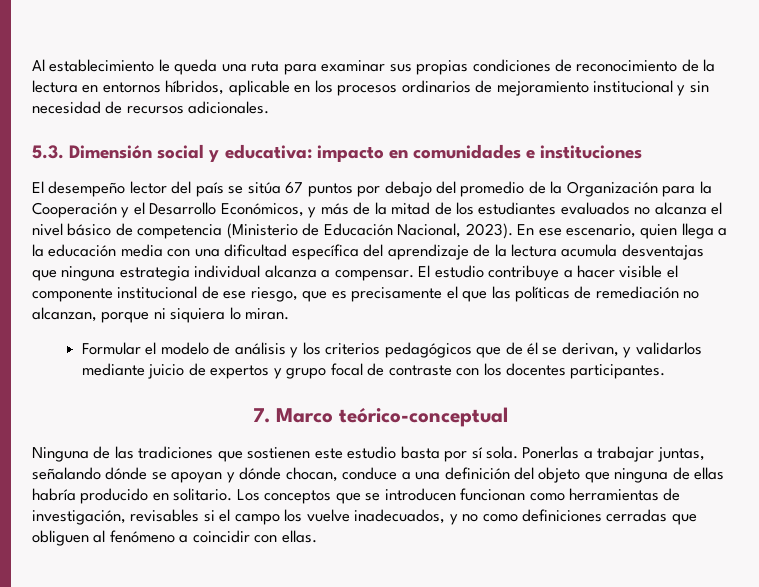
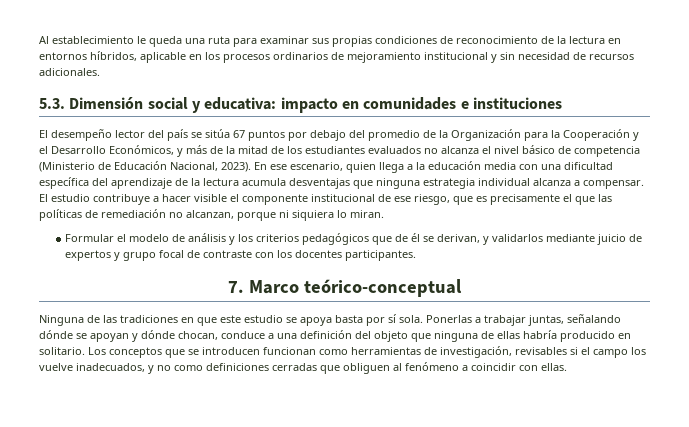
[217,446,397,462] que sostienen este estudio -> [181,315,332,326] en que este estudio se apoya

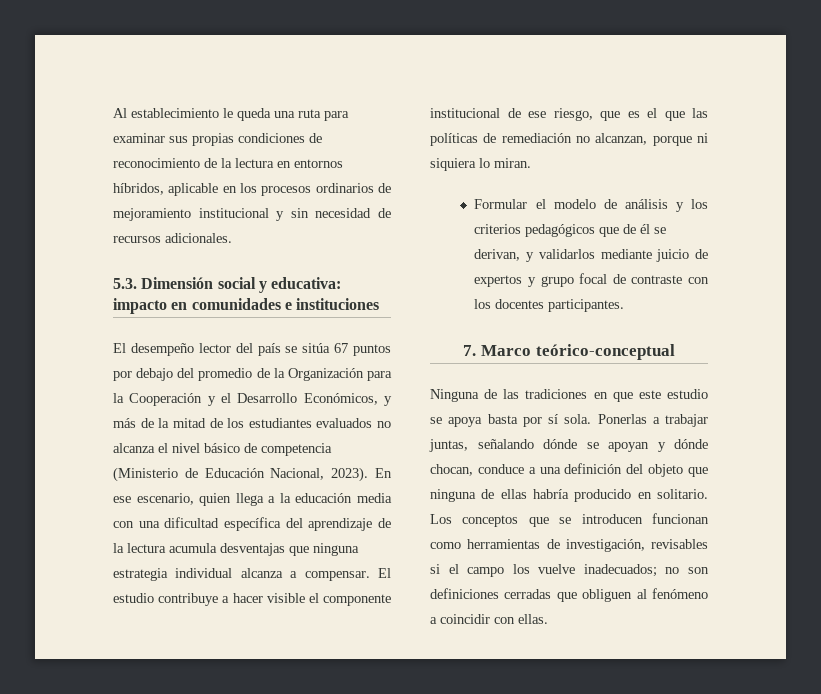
[490,194,560,205] precisamente -> (640, 114) none
[76,363,203,374] inadecuados, y no como -> [583,564,709,577] inadecuados; no son

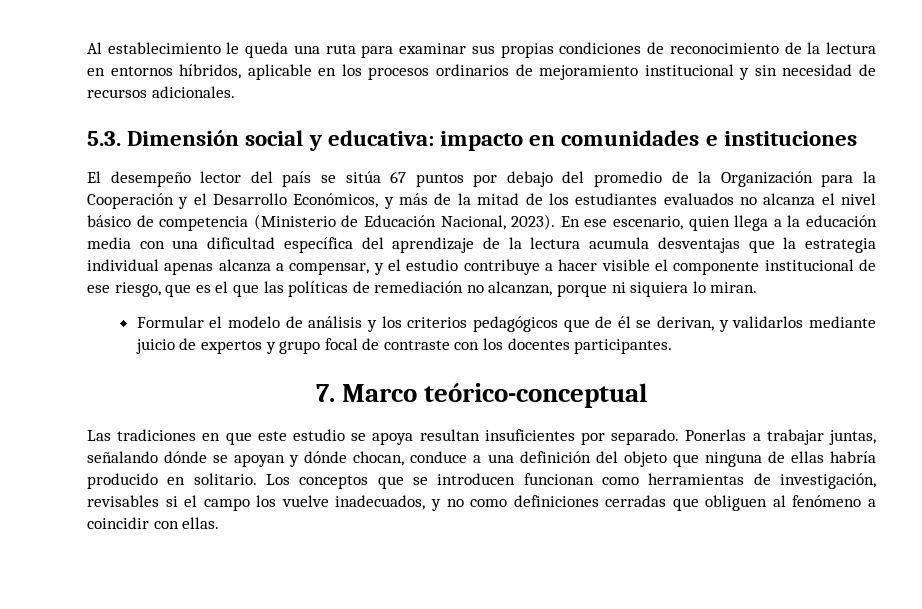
[313,543,359,556] ninguna -> [783,237,797,249] la
(233, 573) none -> [164,262,214,275] apenas
[304,568,391,581] compensar. El -> [289,259,401,275] compensar, y el
[430,389,520,402] Ninguna de las -> [87,430,111,441] Las
[487,414,592,427] basta por sí sola. -> [419,429,680,445] resultan insuficientes por separado.
[583,564,709,577] inadecuados; no son -> [335,495,508,511] inadecuados, y no como

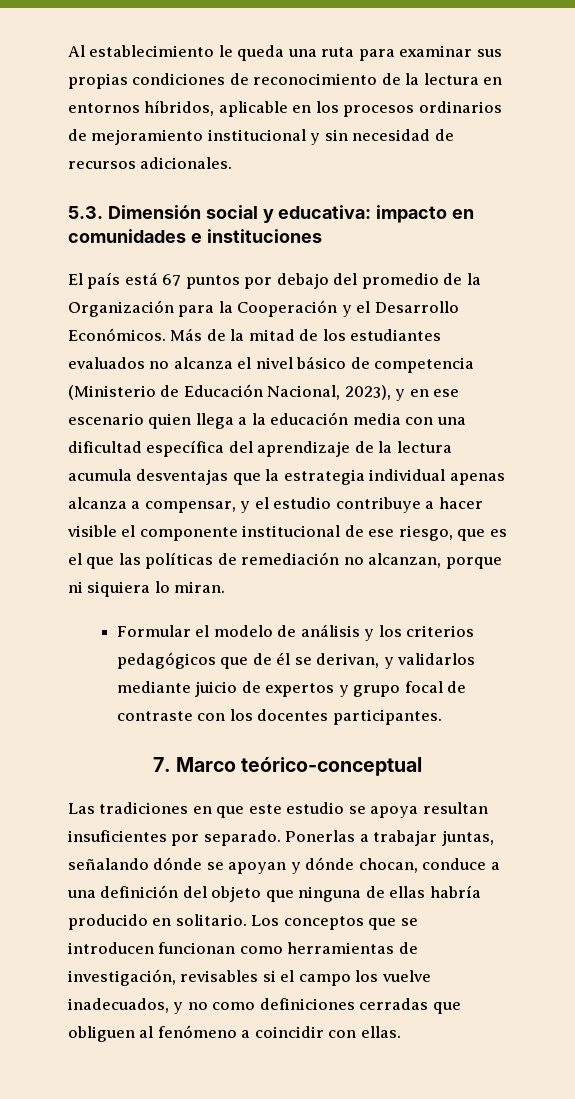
[110,171,381,187] desempeño lector del país se sitúa -> [87,272,158,289] país está
[293,193,429,209] Económicos, y más -> [68,328,203,341] Económicos. Más
[511,214,684,230] 2023). En ese escenario, -> [344,385,460,401] [68,413,144,425] 2023), y en ese escenario

